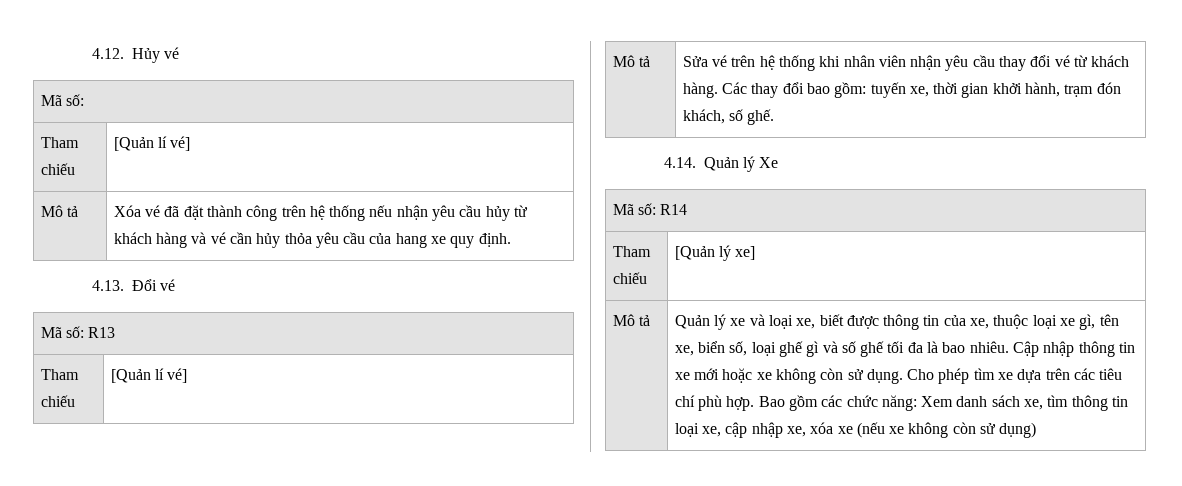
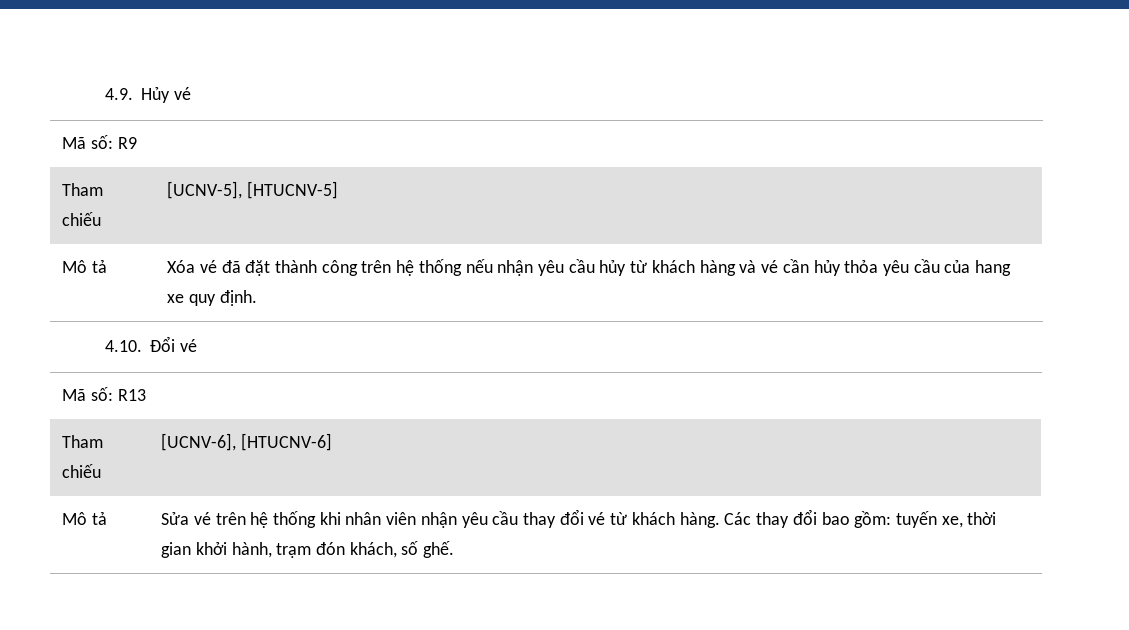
[91,48,124,59] 4.12. -> [104,88,133,100] 4.9.
[40,137,79,148] [40,163,75,175] [113,136,191,151] // Tham chiếu | [Quản lí vé] -> [117,137,137,149] [62,183,104,196] [62,212,102,226] [167,181,338,199] R9 // Tham chiếu | [UCNV-5], [HTUCNV-5]
[91,280,124,291] 4.13. -> [104,340,142,352] 4.10.
[110,368,188,383] [Quản lí vé] -> [161,433,332,451] [UCNV-6], [HTUCNV-6]
[663,156,779,172] [612,203,688,215] [612,246,651,257] [612,272,647,284] [674,245,756,261] [612,314,650,326] [674,314,1119,330] [674,341,1136,357] [674,368,1123,384] [674,395,1129,411] [674,422,1037,438] // 4.14. Quản lý Xe // Mã số: R14 // Tham chiếu | [Quản lý xe] // Mô tả | Quản lý xe và loại xe, biết được thông tin của xe, thuộc loại xe gì, tên xe, biển số, loại ghế gì và số ghế tối đa là bao nhiêu. Cập nhập thông tin xe mới hoặc xe không còn sử dụng. Cho phép tìm xe dựa trên các tiêu chí phù hợp. Bao gồm các chức năng: Xem danh sách xe, tìm thông tin loại xe, cập nhập xe, xóa xe (nếu xe không còn sử dụng) -> (455, 549) none

